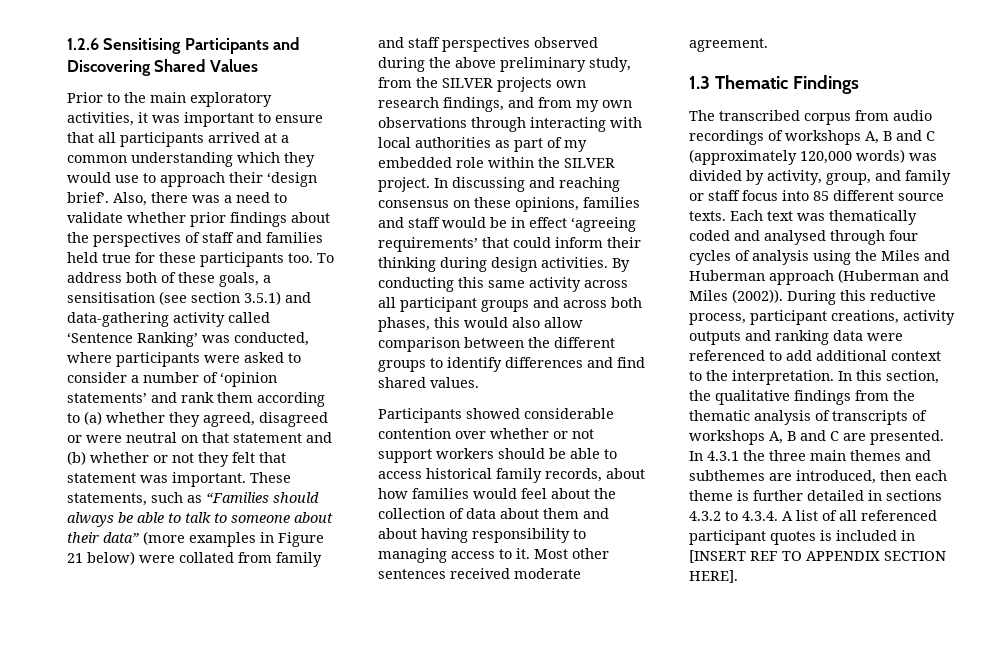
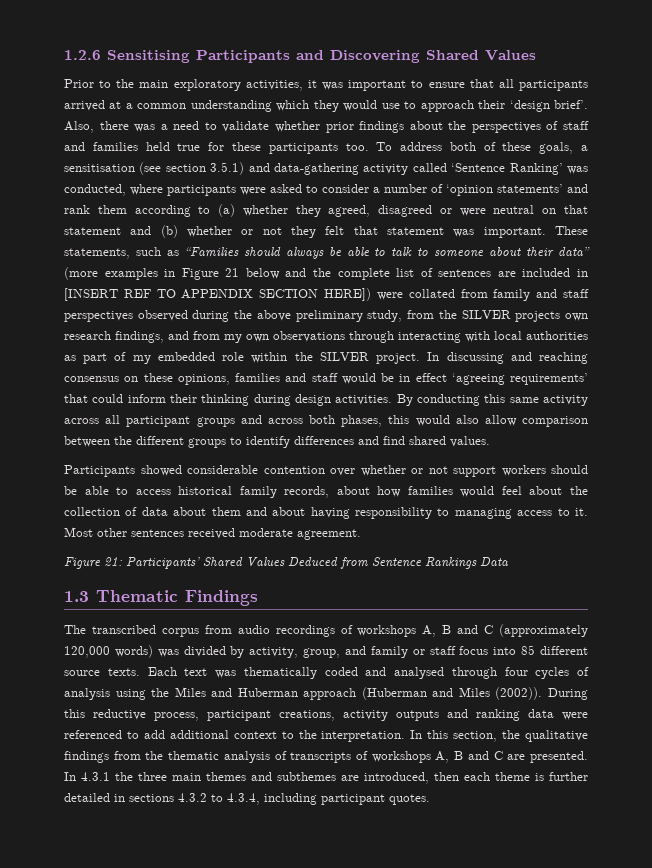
[87,551,135,565] below) -> [245,268,588,280] [64,288,372,301] below and the complete list of sentences are included in [INSERT REF TO APPENDIX SECTION HERE])
(768, 45) none -> [64,557,508,569] // Figure 21: Participants’ Shared Values Deduced from Sentence Rankings Data
[742,510,937,521] [689,530,915,545] [689,550,946,563] [689,570,738,583] 4.3.4. A list of all referenced participant quotes is included in [INSERT REF TO APPENDIX SECTION HERE]. -> [227,793,430,805] 4.3.4, including participant quotes.

